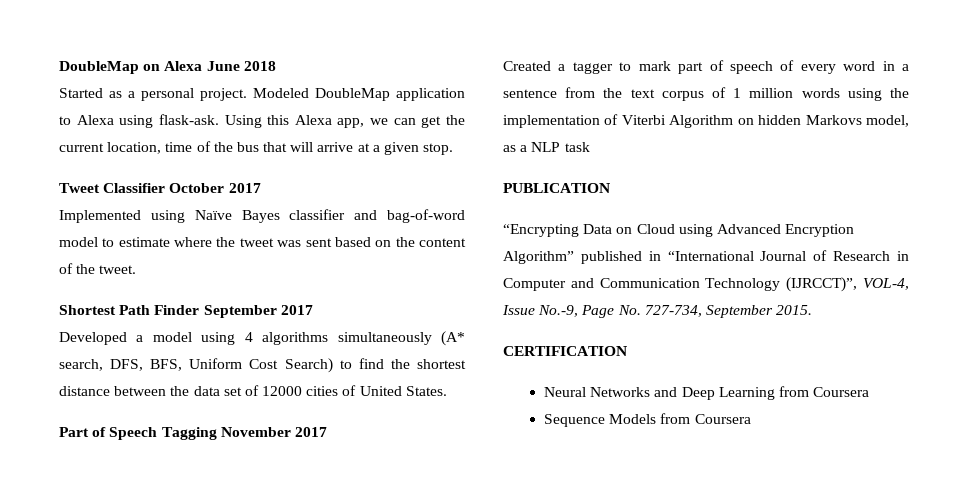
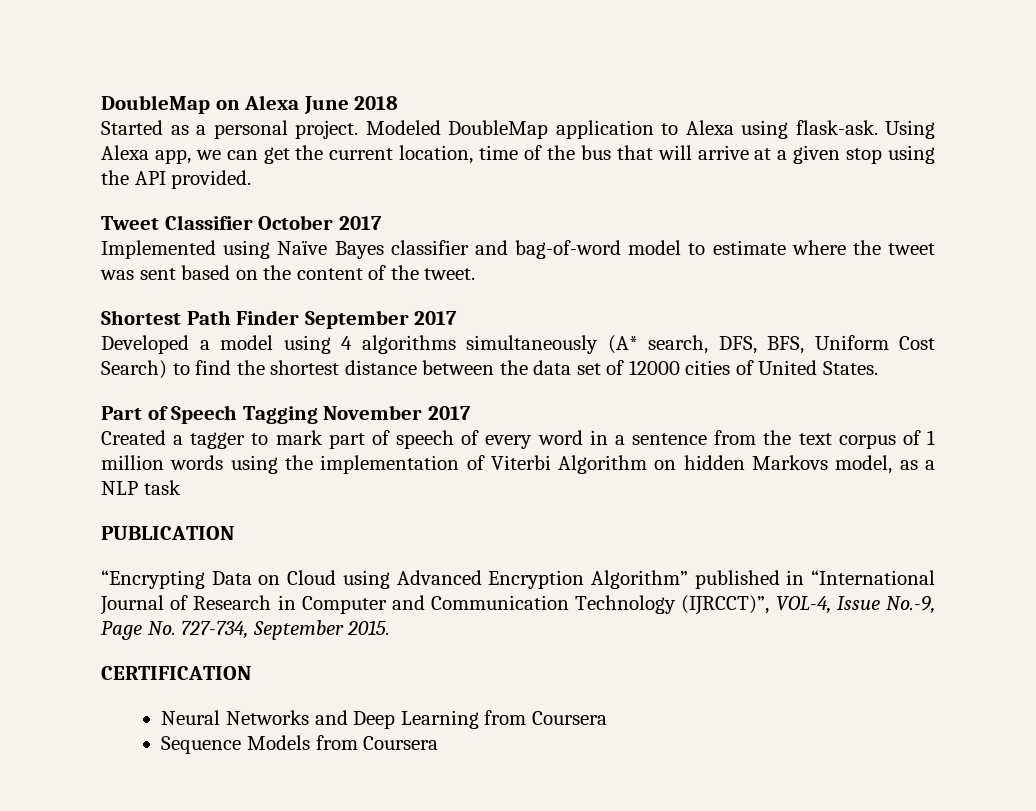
[267,115,290,125] this -> (935, 129) none
[423,143,454,155] stop. -> [846,145,936,164] [101,170,252,189] stop using the API provided.

